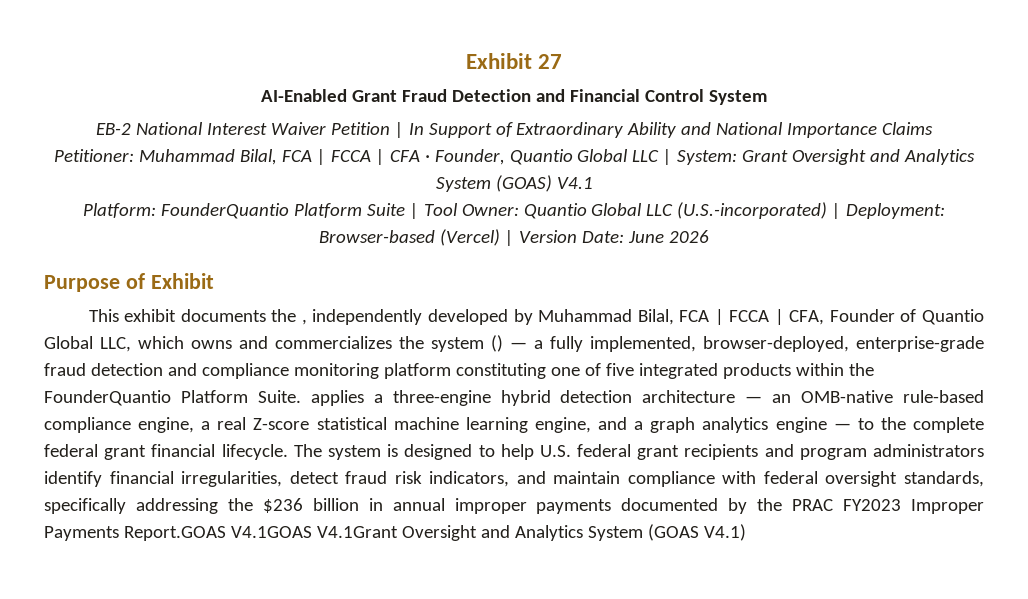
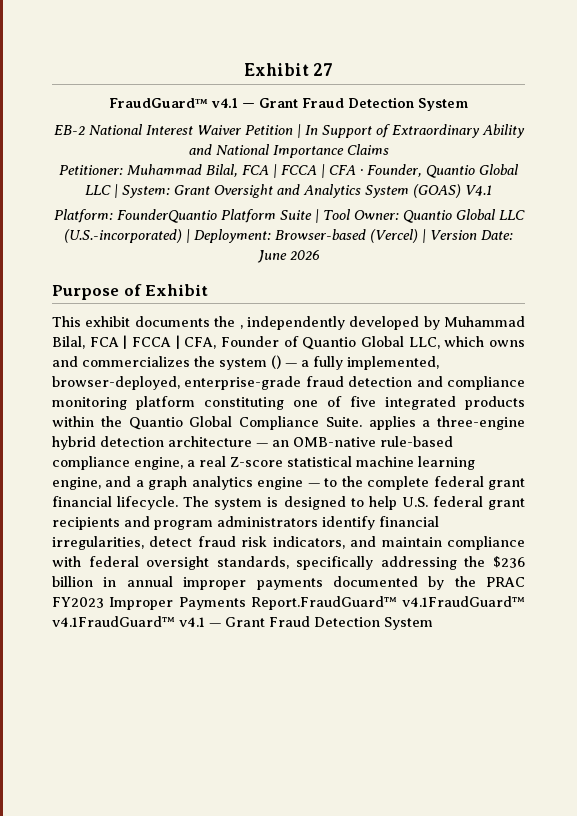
[261,89,704,102] AI-Enabled Grant Fraud Detection and Financial Control -> [109,97,414,108] FraudGuard™ v4.1 — Grant Fraud Detection
[44,390,248,406] FounderQuantio Platform -> [128,416,319,430] Quantio Global Compliance
[123,524,746,541] Report.GOAS V4.1GOAS V4.1Grant Oversight and Analytics System (GOAS V4.1) -> [250,596,525,610] [52,616,433,630] Report.FraudGuard™ v4.1FraudGuard™ v4.1FraudGuard™ v4.1 — Grant Fraud Detection System

